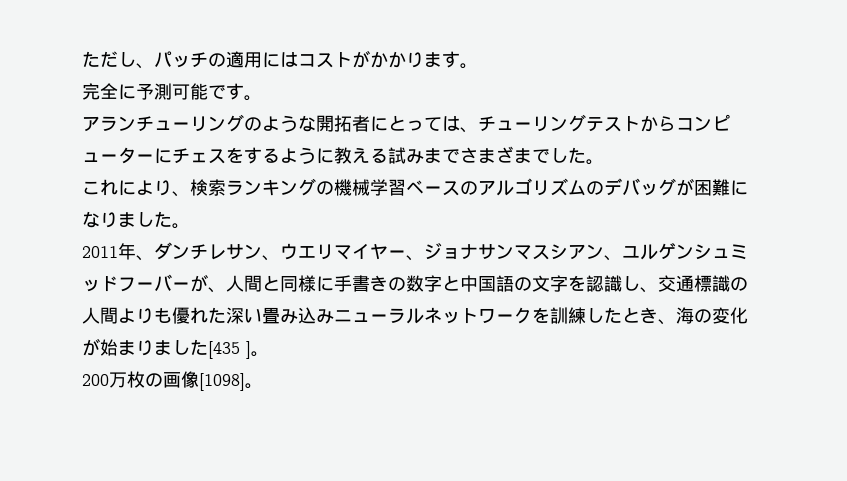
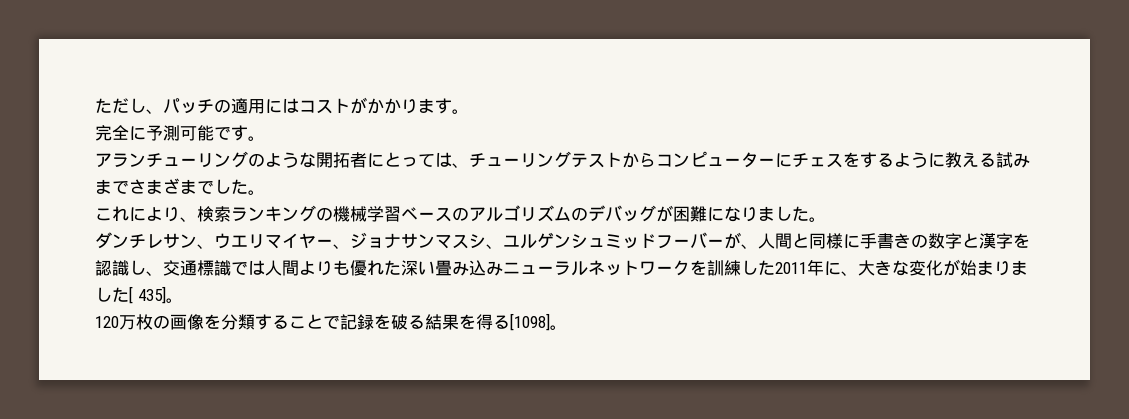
[82,243,154,261] 2011年、 -> (826, 219) none
[568,244,604,260] アン -> (486, 241) none
[460,275,550,292] 中国語の文 -> [979,233,996,249] 漢
[730,277,748,291] の -> [231,260,265,275] では
[622,307,712,325] とき、海の -> [775,259,909,276] 2011年に、大きな
[208,341,269,359] [82,374,109,386] [435 ]。 // 200 -> [129,286,183,304] [95,316,119,328] [ 435]。 // 120
(199, 379) none -> [204,314,510,330] を分類することで記録を破る結果を得る

